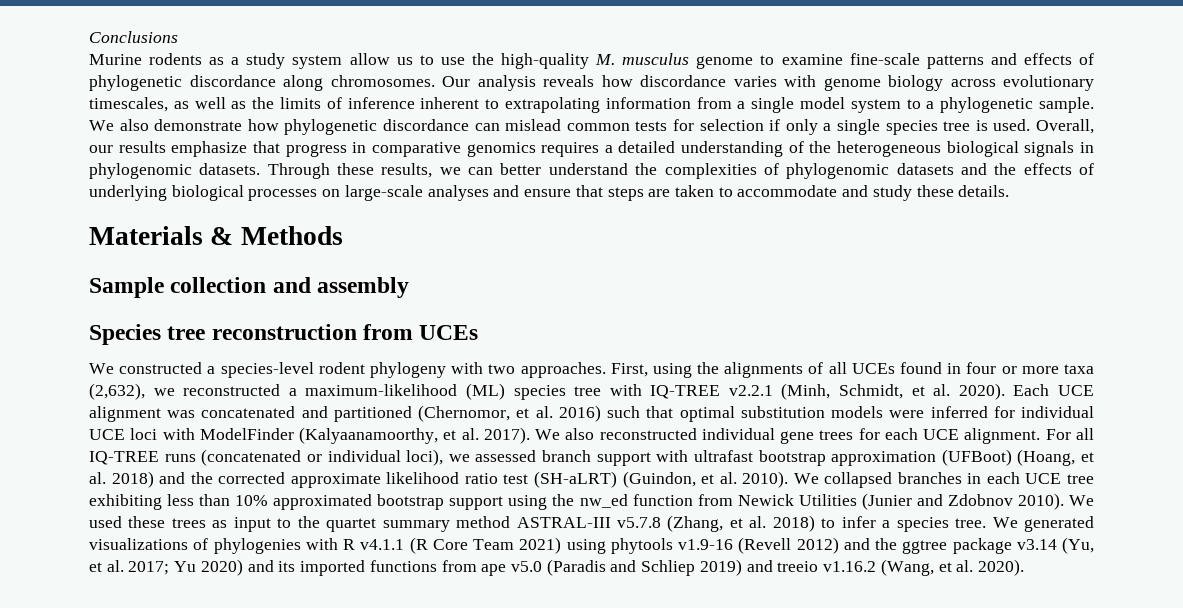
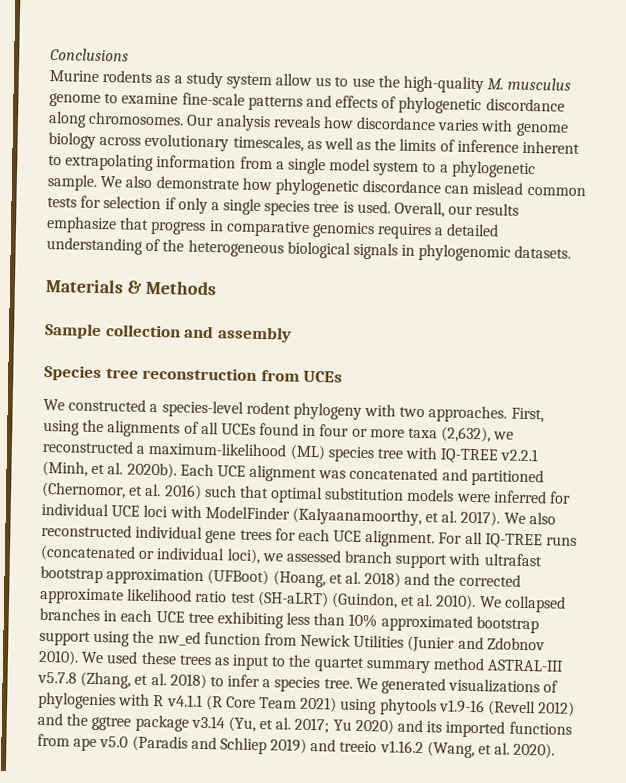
[267,163,1095,179] [89,185,1010,201] Through these results, we can better understand the complexities of phylogenomic datasets and the effects of underlying biological processes on large-scale analyses and ensure that steps are taken to accommodate and study these details. -> (572, 252) none
[839,383,1005,400] Schmidt, et al. 2020). -> [91,462,177,479] et al. 2020b).

